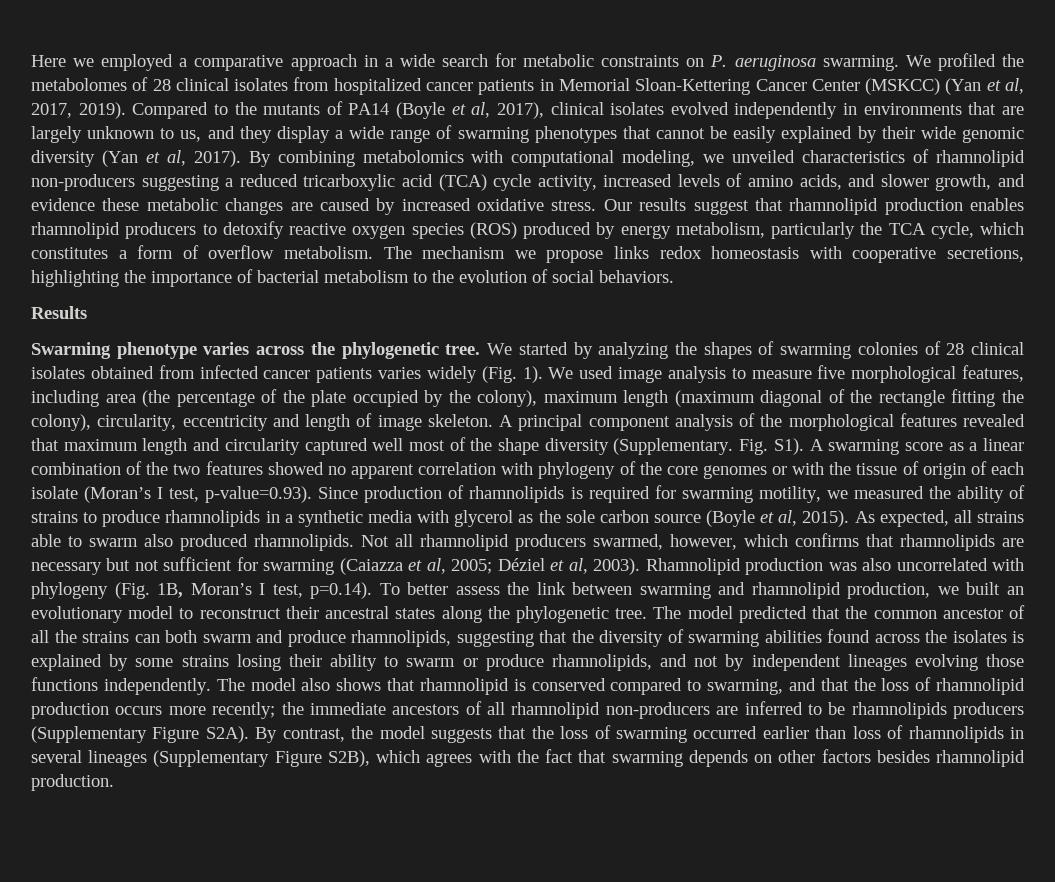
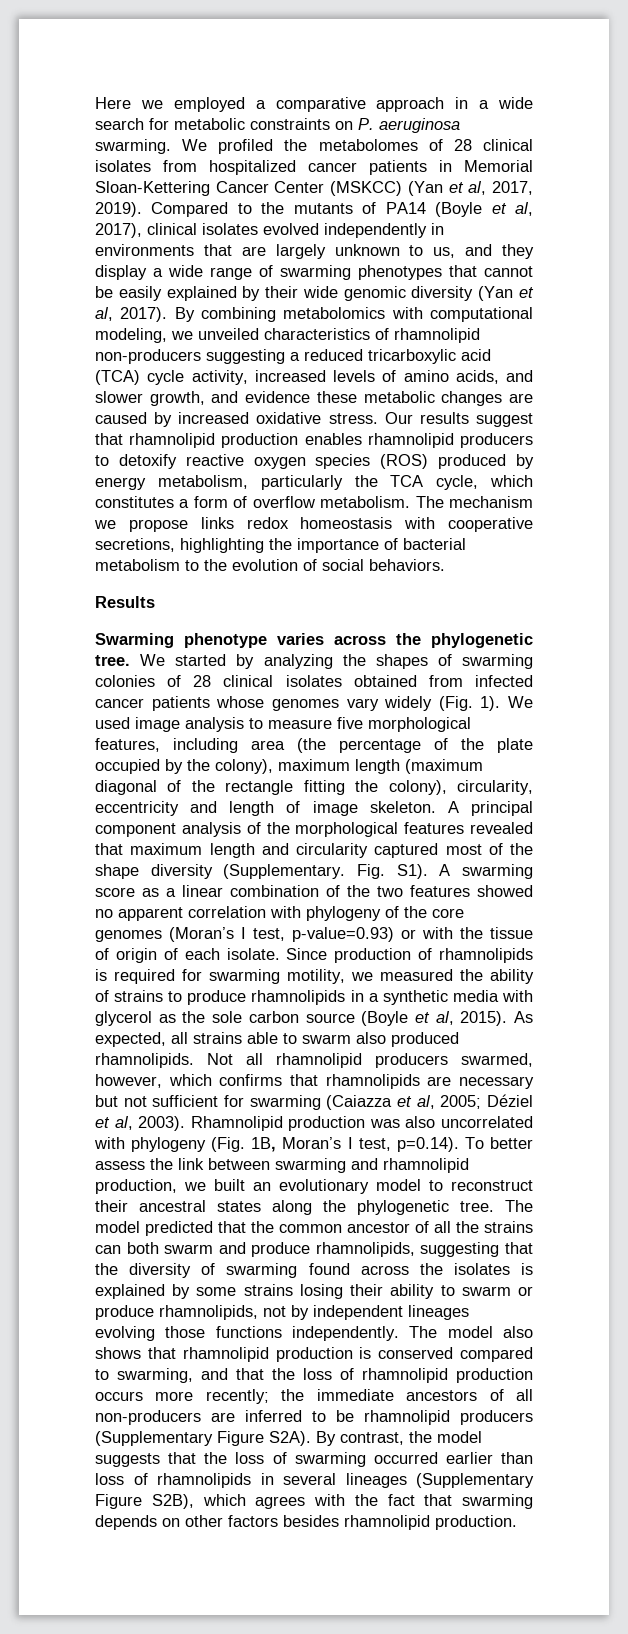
[378,367,421,379] varies -> [216,696,379,711] whose genomes vary
[372,438,404,451] well -> (439, 850) none
(767, 472) none -> [169,927,394,942] (Moran’s I test, p-value=0.93)
[31,486,313,503] isolate (Moran’s I test, p-value=0.93). -> [226,948,280,960] isolate.
[764,630,822,643] abilities -> (298, 1270) none
[660,654,687,667] and -> (258, 1312) none
(509, 686) none -> [275,1347,353,1362] production
[511,702,601,719] rhamnolipid -> (533, 1395) none
[851,702,947,719] rhamnolipids -> [364,1410,450,1425] rhamnolipid

